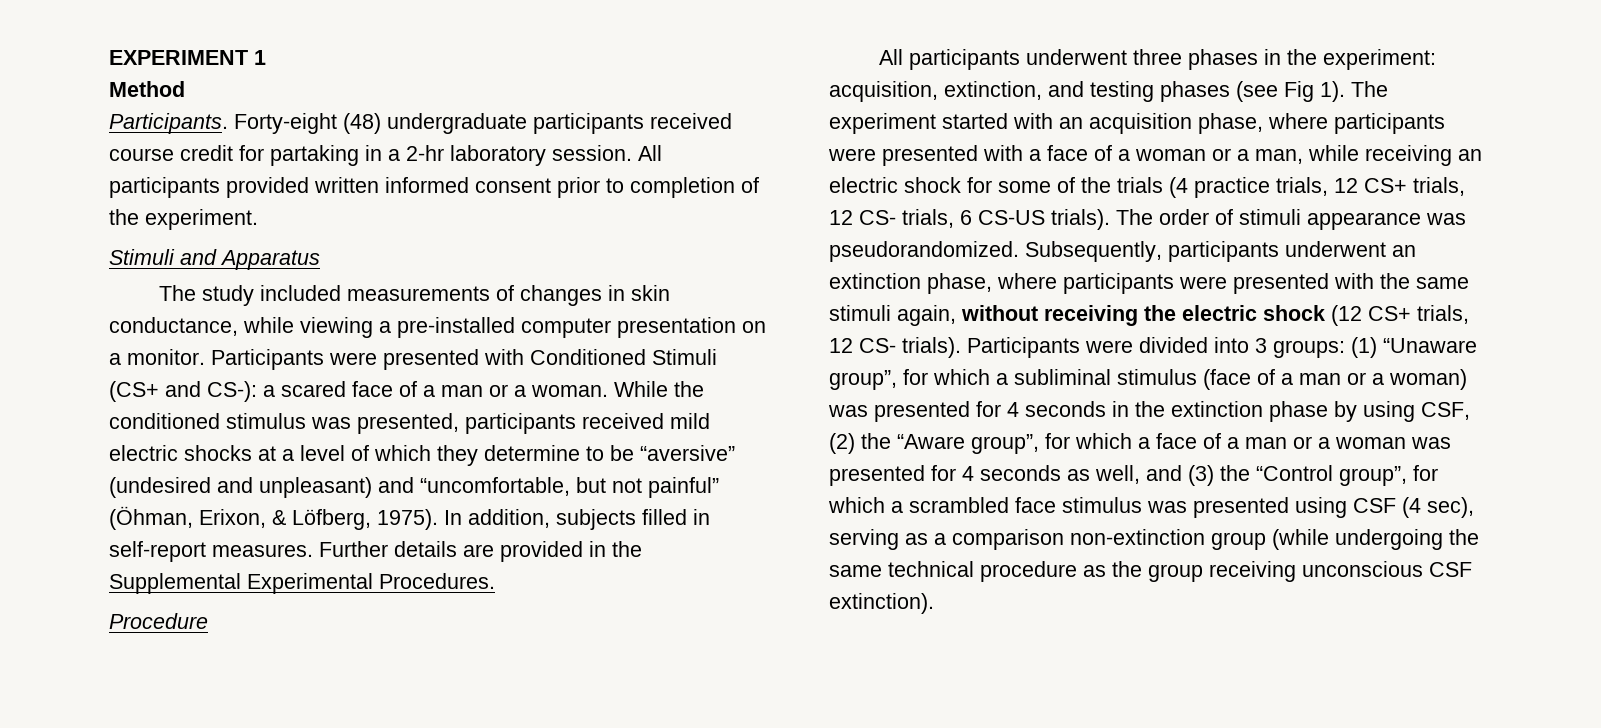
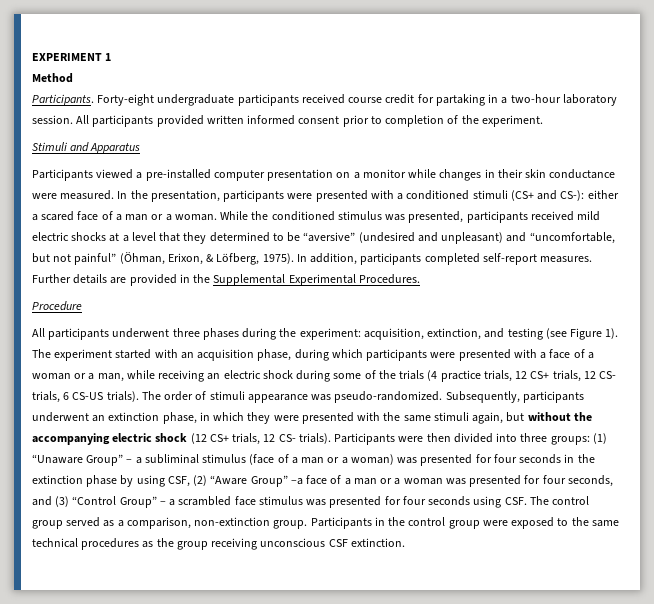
[343,113,381,134] (48) -> (155, 100) none
[406,145,444,161] 2-hr -> [510,94,561,103] two-hour
[158,285,670,306] [109,317,373,338] The study included measurements of changes in skin conductance, while viewing -> [32,169,134,181] Participants viewed
[127,349,717,370] monitor. Participants were presented with Conditioned Stimuli -> [362,169,616,181] [32,190,508,202] monitor while changes in their skin conductance were measured. In the presentation, participants were presented with a conditioned stimuli
(257, 391) none -> [587,190,619,199] either
[351,445,580,466] of which they determine -> [159,232,270,244] that they determined
[556,509,710,530] subjects filled in -> [360,253,480,265] participants completed
[1263,49,1281,65] in -> [242,328,277,340] during
[1160,81,1314,102] phases (see Fig -> [545,328,603,340] (see Figure
[1268,113,1328,129] where -> [294,349,363,361] during which
[967,177,992,193] for -> [296,370,331,382] during
[829,241,1019,262] pseudorandomized. -> [334,391,443,403] pseudo-randomized.
[997,273,1174,294] where participants -> [199,412,271,424] in which they
[961,305,1176,326] without receiving the -> [506,412,592,422] [32,433,110,445] but without the accompanying
(1133, 346) none -> [426,433,451,442] then
[1255,338,1267,353] 3 -> [520,433,548,442] three
[829,369,990,390] group”, for which -> [86,454,133,466] Group” –
[1007,402,1019,417] 4 -> [493,454,517,463] four
[861,433,1150,454] the “Aware group”, for which a -> [210,475,303,487] “Aware Group” –a
[962,465,1438,486] [828,497,885,513] 4 seconds as well, and (3) the “Control group”, for which -> [542,475,613,487] [32,496,166,508] four seconds, and (3) “Control Group” –
[1295,497,1474,518] [829,529,1443,550] using CSF (4 sec), serving as a comparison non-extinction group (while undergoing -> [384,496,590,508] [32,517,569,529] for four seconds using CSF. The control group served as a comparison, non-extinction group. Participants in the control group were exposed to
[980,561,1077,582] procedure -> [81,538,140,550] procedures
[829,593,934,614] extinction). -> [350,538,405,547] extinction.

